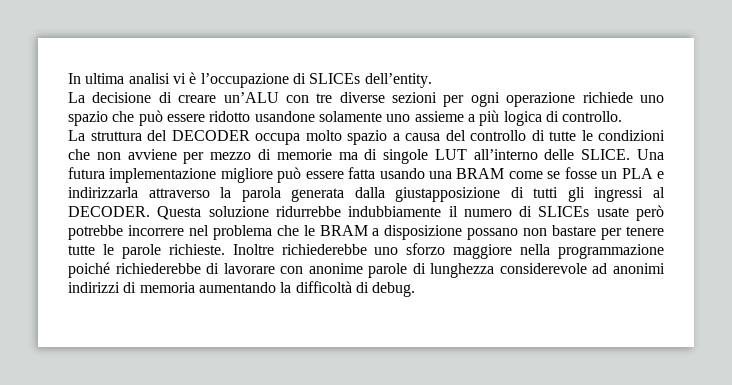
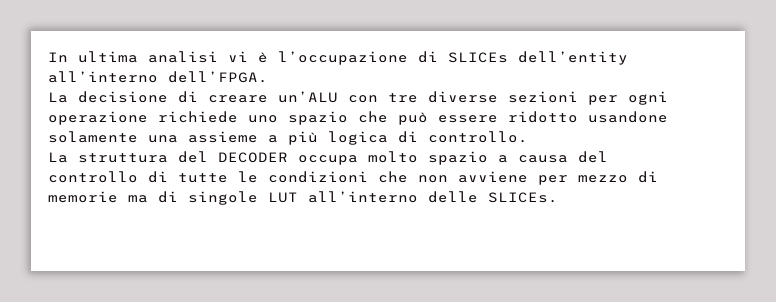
[364,73,432,88] dell’entity. -> [518,51,628,65] [48,71,268,83] dell’entity all’interno dell’FPGA.
[386,114,411,122] uno -> [148,135,178,143] una
[581,149,664,160] [68,167,665,183] [68,187,665,202] [68,205,664,221] [68,225,664,240] [68,243,664,259] [68,262,665,278] [68,281,416,297] SLICE. Una futura implementazione migliore può essere fatta usando una BRAM come se fosse un PLA e indirizzarla attraverso la parola generata dalla giustapposizione di tutti gli ingressi al DECODER. Questa soluzione ridurrebbe indubbiamente il numero di SLICEs usate però potrebbe incorrere nel problema che le BRAM a disposizione possano non bastare per tenere tutte le parole richieste. Inoltre richiederebbe uno sforzo maggiore nella programmazione poiché richiederebbe di lavorare con anonime parole di lunghezza considerevole ad anonimi indirizzi di memoria aumentando la difficoltà di debug. -> [488,192,558,203] SLICEs.

